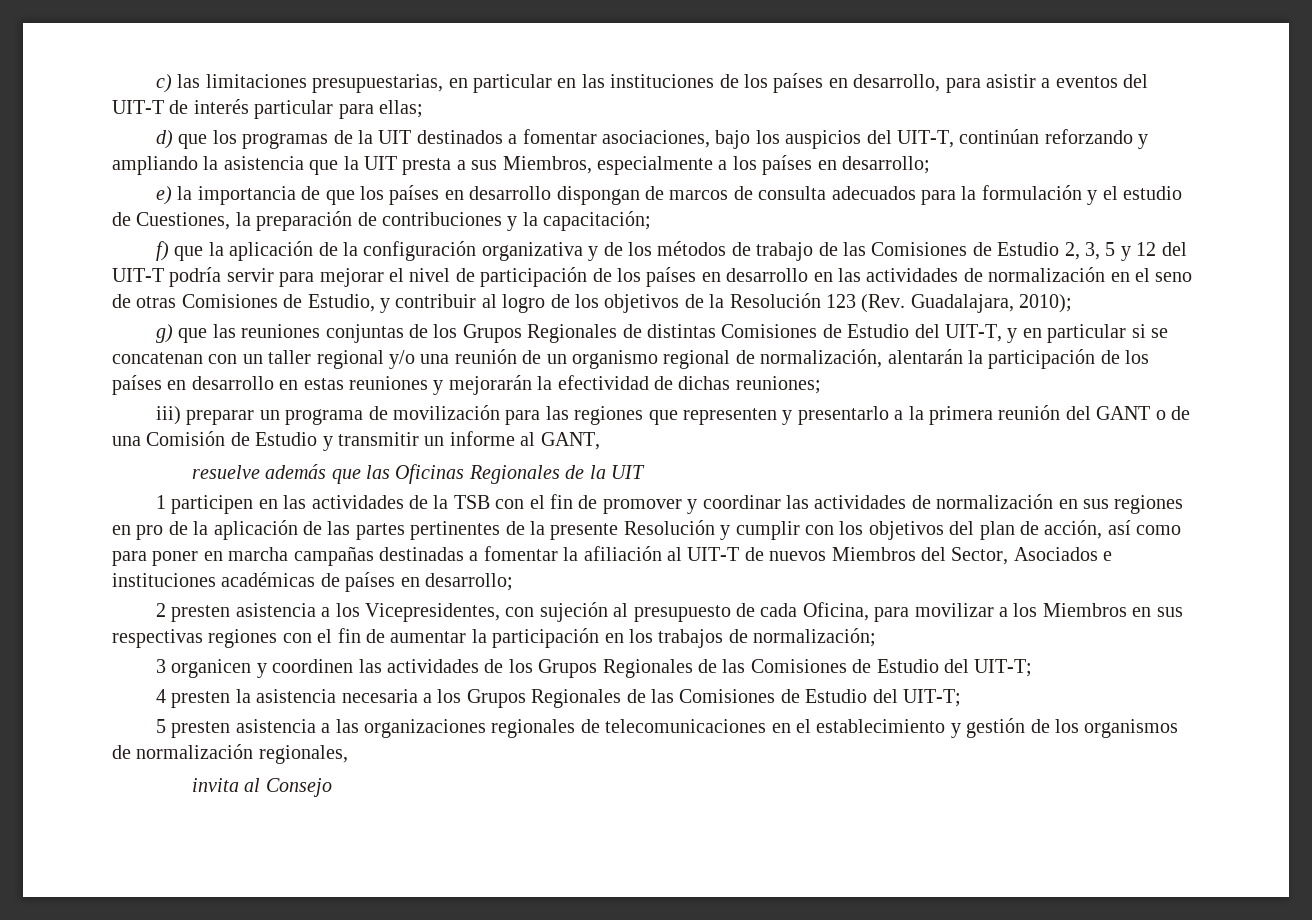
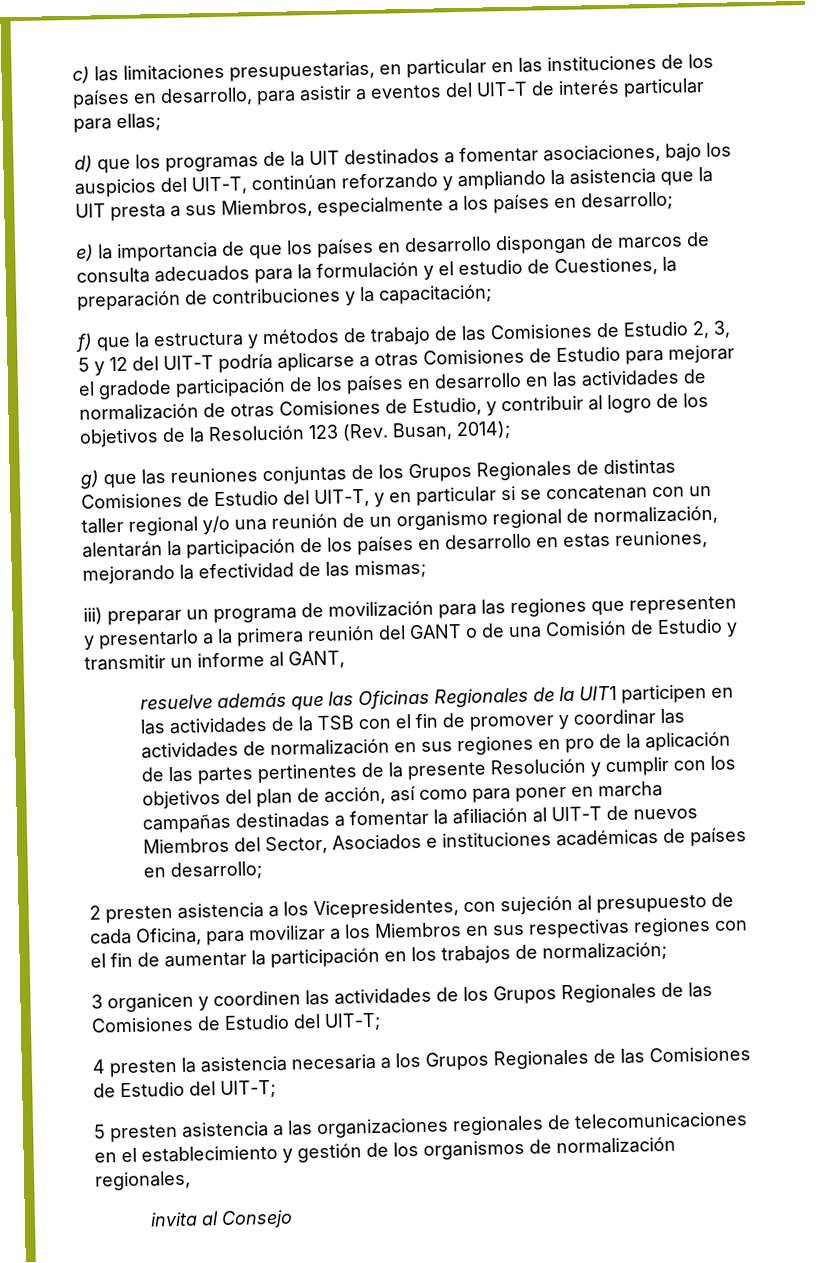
[229,241,653,261] aplicación de la configuración organizativa y de los -> [153,331,259,349] estructura y
[226,268,274,282] servir -> [277,346,621,372] aplicarse a otras Comisiones de Estudio
[409,268,475,282] nivel de -> [98,379,172,400] gradode
[1110,268,1193,282] en el seno -> (199, 412) none
[910,294,1073,313] Guadalajara, 2010); -> [392,421,511,441] Busan, 2014);
[349,375,532,395] reuniones y mejorarán -> [615,530,708,549] [82,564,175,585] reuniones, mejorando
[678,376,821,394] dichas reuniones; -> [325,559,426,579] las mismas;
[611,465,646,479] [156,495,167,509] UIT // 1 -> [578,685,617,701] UIT1

